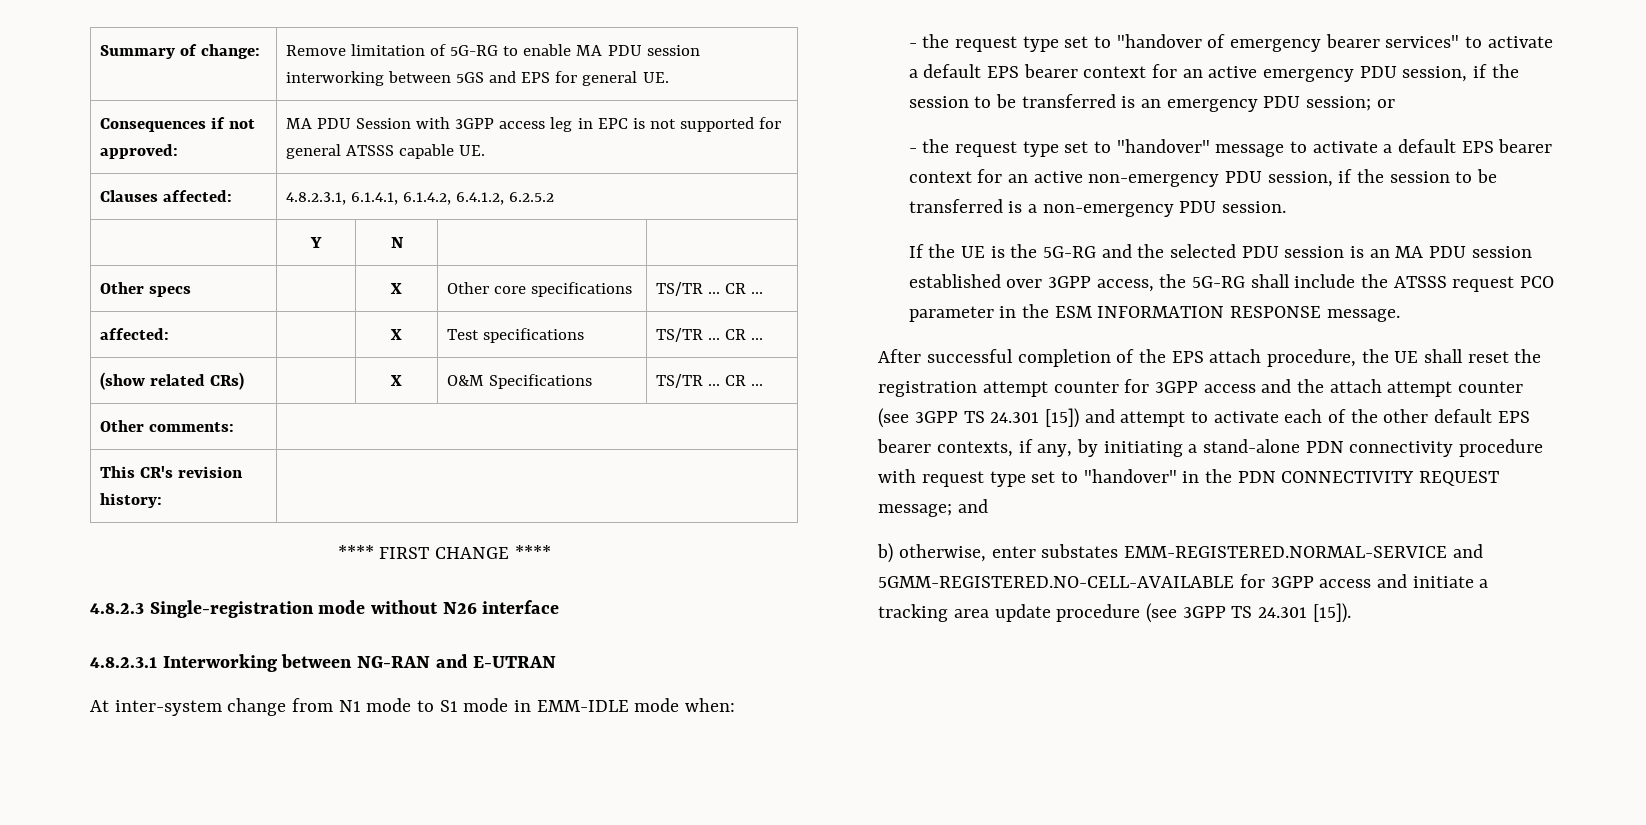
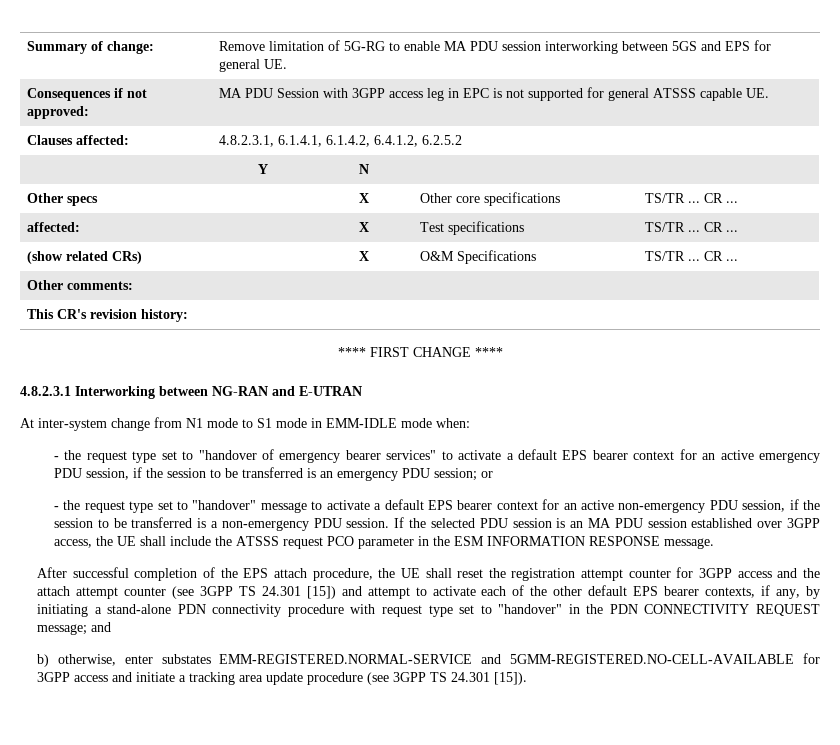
[90,600,560,618] // 4.8.2.3 Single-registration mode without N26 interface -> (503, 352) none
(1287, 207) // -> (390, 523) none
[960,244,1165,258] UE is the 5G-RG and the -> (427, 523) none
[1192,276,1246,288] 5G-RG -> [116,536,136,546] UE

